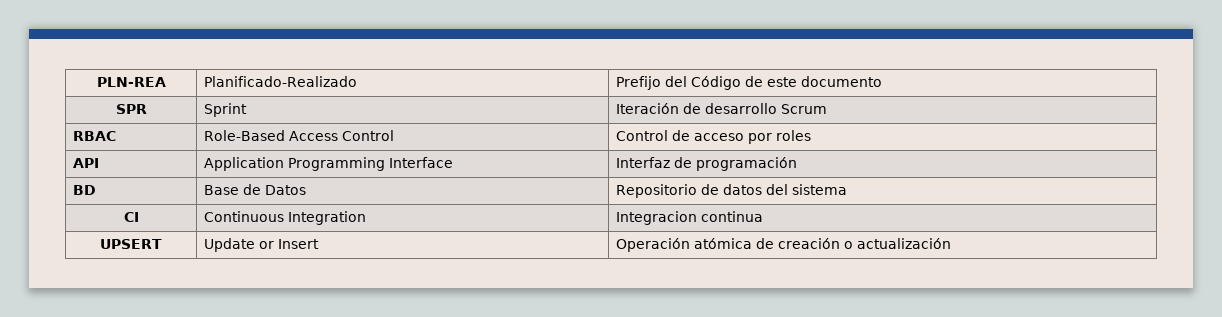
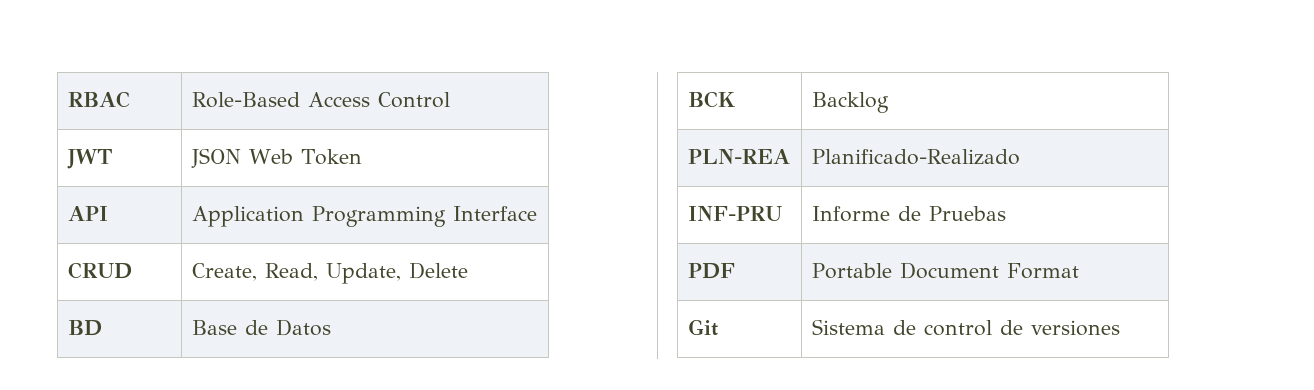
[96,77,166,87] [203,76,357,87] [615,76,882,90] [115,104,147,114] [203,103,247,117] [615,103,827,114] PLN-REA | Planificado-Realizado | Prefijo del Código de este documento // SPR | Sprint | Iteración de desarrollo Scrum // -> (67, 99) none
[615,130,811,144] | Control de acceso por roles -> [66,149,112,169] [190,148,362,168] // JWT | JSON Web Token
[615,157,797,171] | Interfaz de programación -> [67,262,132,279] [191,262,468,284] // CRUD | Create, Read, Update, Delete
[615,184,847,198] [123,212,139,222] [203,211,366,225] [615,211,763,225] [100,239,162,249] [203,238,319,252] [615,238,951,252] | Repositorio de datos del sistema // CI | Continuous Integration | Integracion continua // UPSERT | Update or Insert | Operación atómica de creación o actualización -> [687,91,736,108] [811,92,889,113] [687,149,790,164] [811,149,1020,165] [687,206,782,221] [811,206,1006,222] [687,263,735,279] [811,262,1079,279] [687,319,718,336] [811,319,1120,336] // BCK | Backlog // PLN-REA | Planificado-Realizado // INF-PRU | Informe de Pruebas // PDF | Portable Document Format // Git | Sistema de control de versiones

